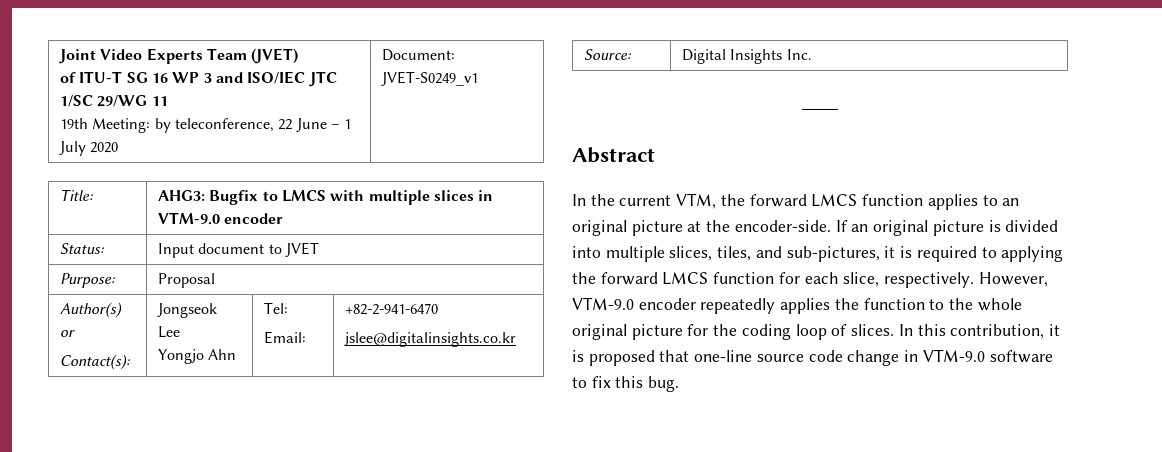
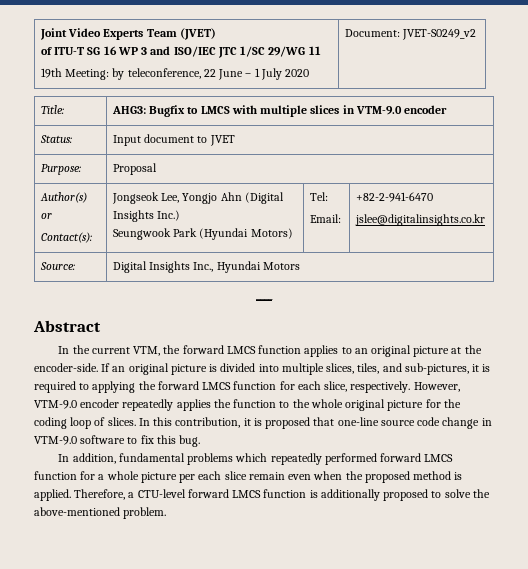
[380,71,478,86] JVET-S0249_v1 -> [402,29,477,40] JVET-S0249_v2
[157,326,180,338] Lee // -> [161,193,180,203] Lee,
(237, 354) none -> [244,192,284,204] [112,210,181,222] [112,228,293,240] (Digital Insights Inc.) // Seungwook Park (Hyundai Motors)
[786,49,812,60] Inc. -> [193,261,300,273] Inc., Hyundai Motors
(680, 384) none -> [58,453,454,465] [34,471,463,483] [34,489,490,501] [34,507,167,519] // In addition, fundamental problems which repeatedly performed forward LMCS function for a whole picture per each slice remain even when the proposed method is applied. Therefore, a CTU-level forward LMCS function is additionally proposed to solve the above-mentioned problem.

